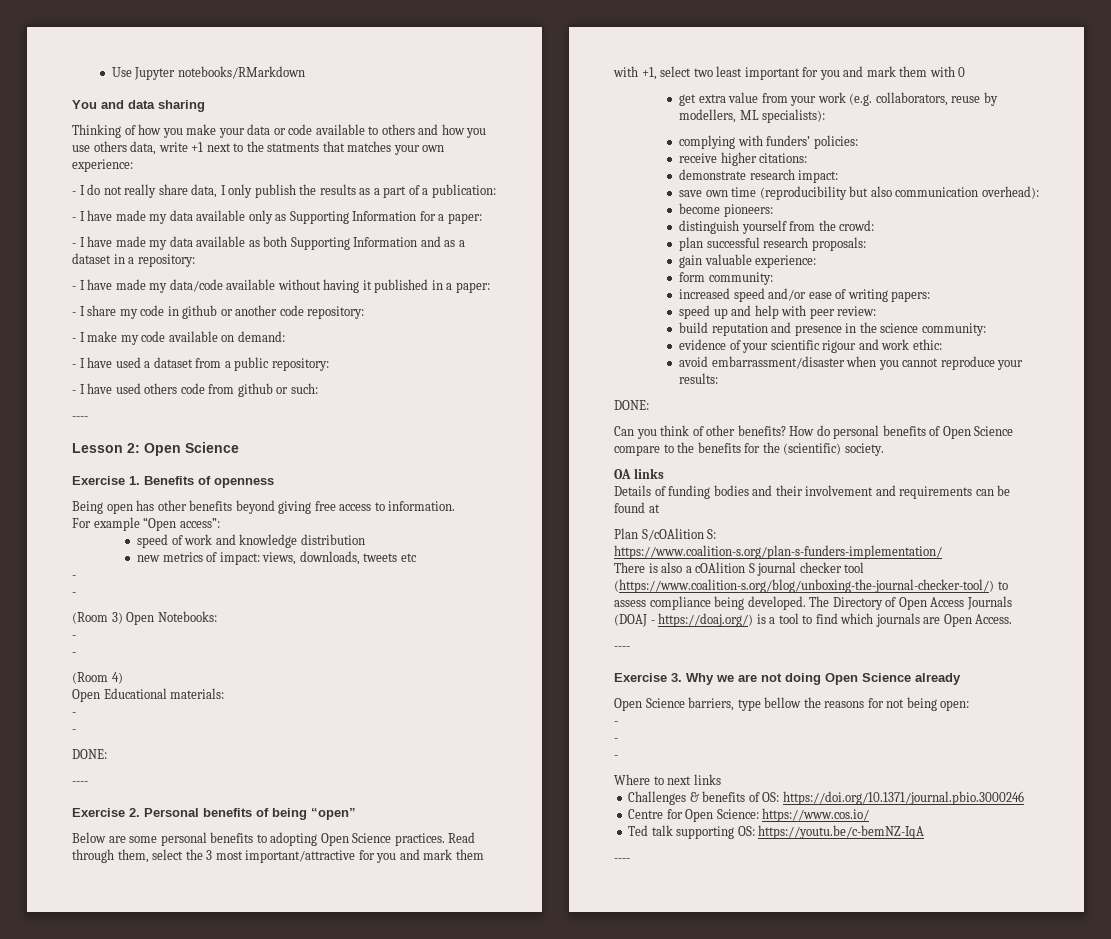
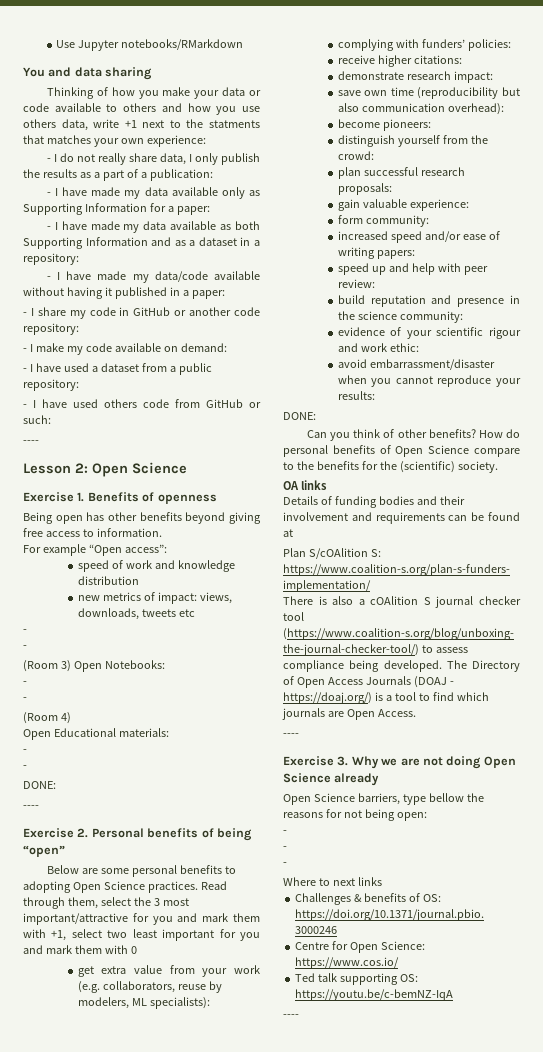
[182,305,218,319] github -> [133,307,171,316] GitHub
[237,383,273,397] github -> [206,399,243,408] GitHub
[679,109,737,123] modellers, -> [77,997,129,1009] modelers,

